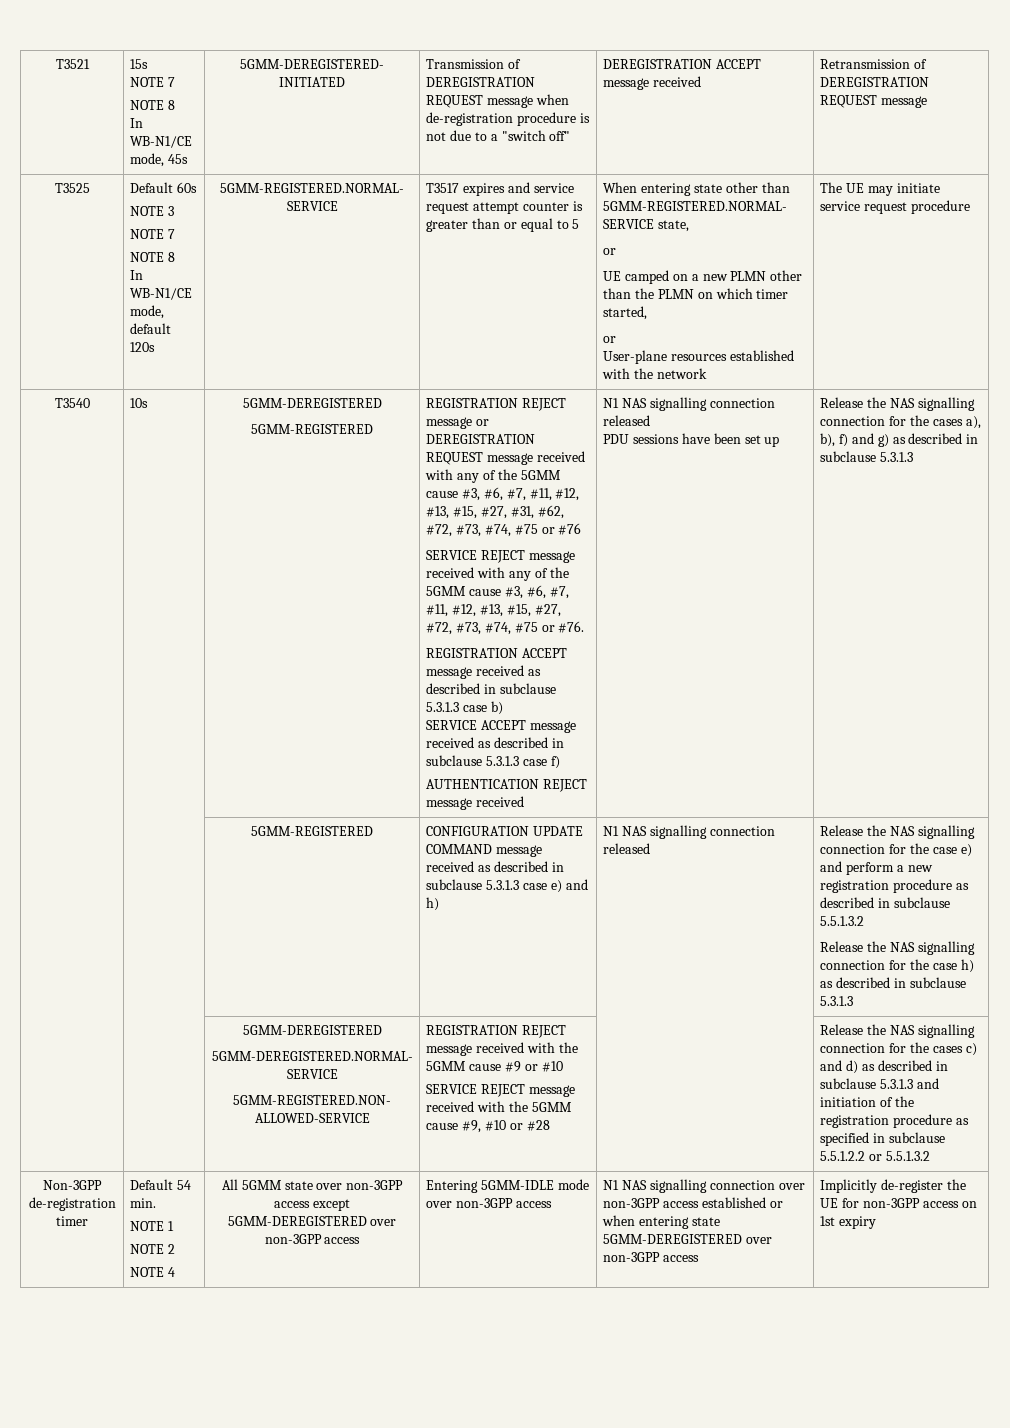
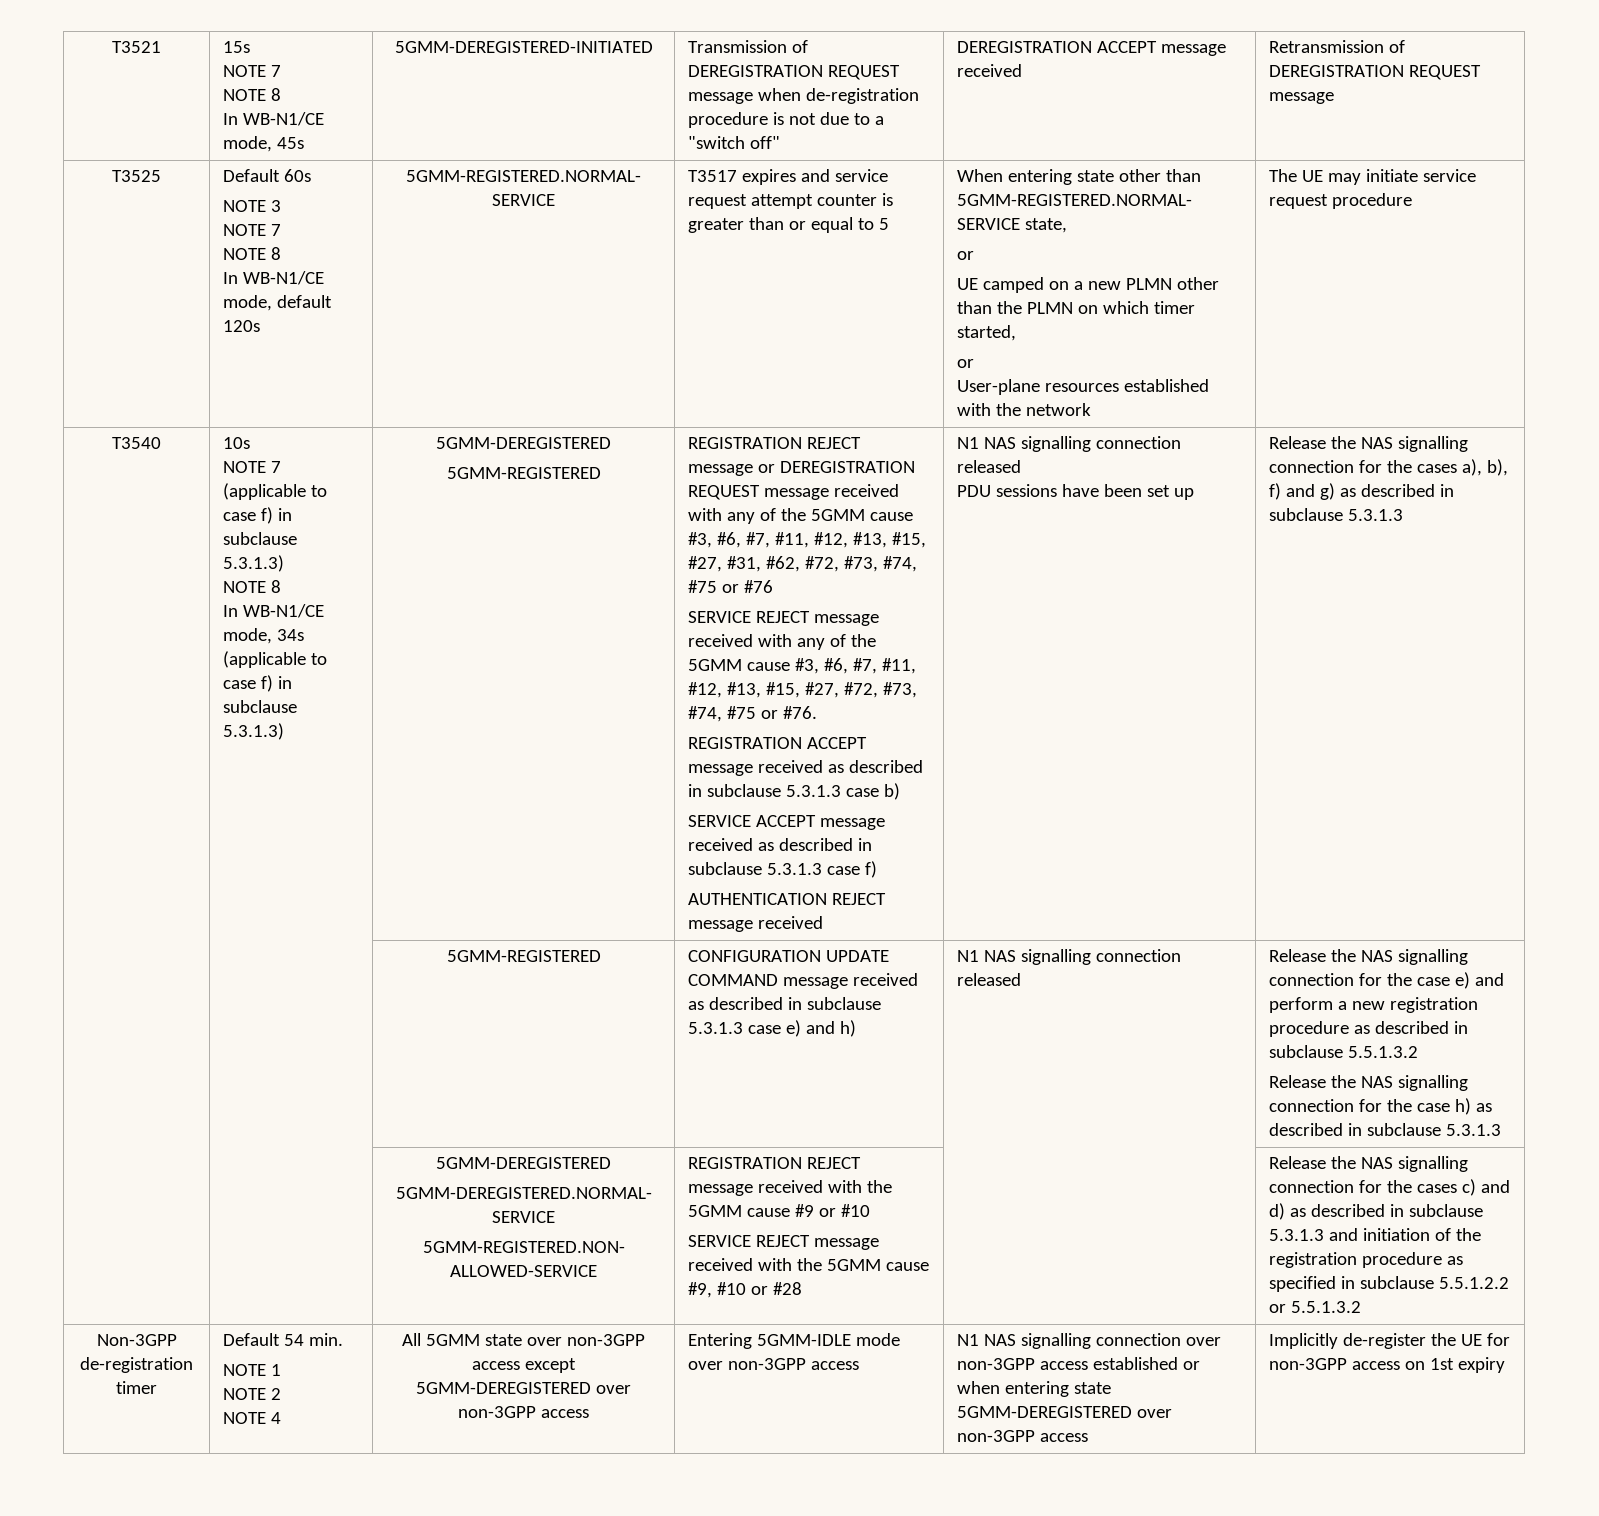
(149, 403) none -> [223,461,282,473] [223,483,328,500] [223,507,293,524] [223,532,298,545] [223,555,285,572] [223,580,282,593] [223,604,325,618] [223,628,305,644] [223,651,328,668] [223,675,293,692] [223,700,298,713] [223,723,285,740] // NOTE 7 (applicable to case f) in subclause 5.3.1.3) // NOTE 8 // In WB-N1/CE mode, 34s (applicable to case f) in subclause 5.3.1.3)

